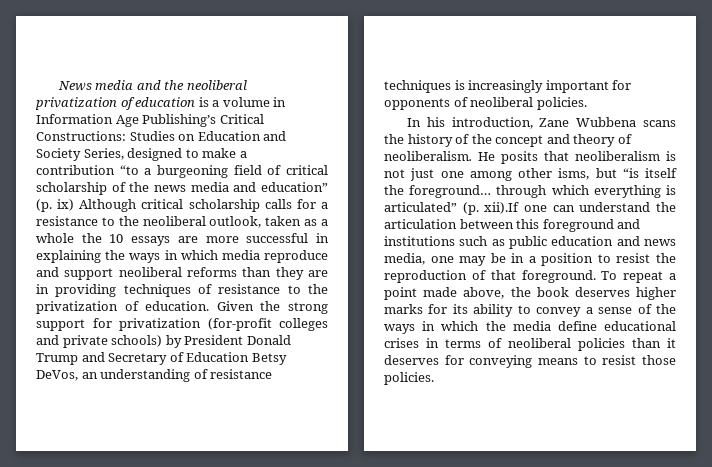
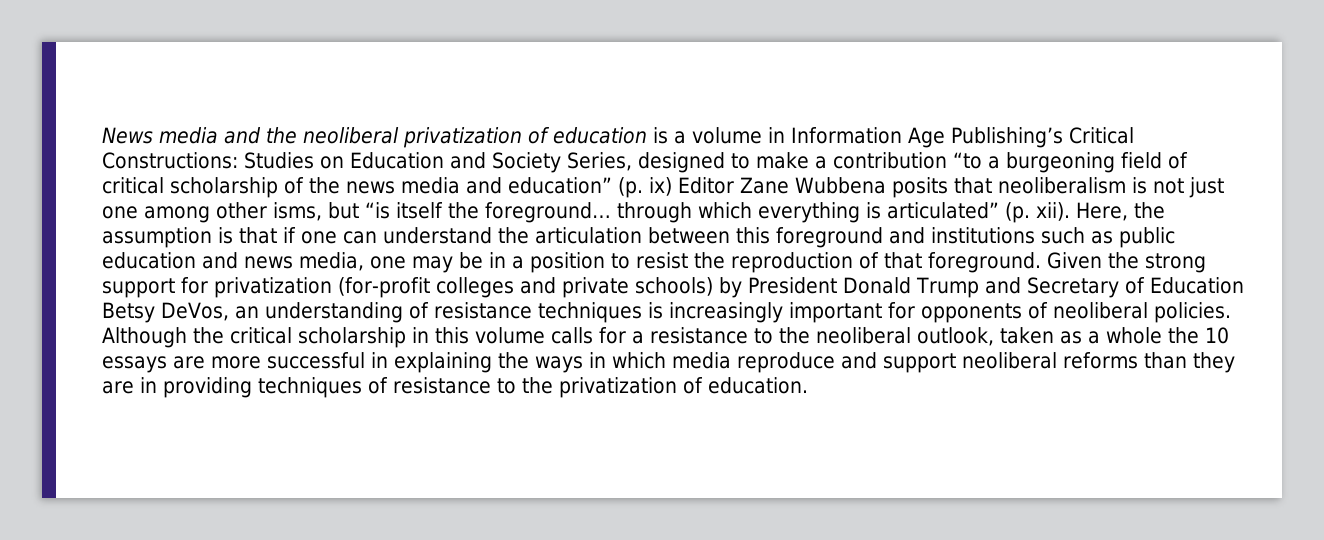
[79,199,260,212] Although critical scholarship -> [677,177,1224,198] [102,202,1165,223] [102,227,1175,248] [102,252,1206,273] [102,277,1244,298] [102,302,1231,323] [102,327,545,348] Editor Zane Wubbena posits that neoliberalism is not just one among other isms, but “is itself the foreground… through which everything is articulated” (p. xii). Here, the assumption is that if one can understand the articulation between this foreground and institutions such as public education and news media, one may be in a position to resist the reproduction of that foreground. Given the strong support for privatization (for-profit colleges and private schools) by President Donald Trump and Secretary of Education Betsy DeVos, an understanding of resistance techniques is increasingly important for opponents of neoliberal policies. Although the critical scholarship in this volume
[216,301,328,314] [36,318,328,331] [36,335,291,348] [36,352,287,365] [36,369,273,382] [384,80,632,93] [384,97,587,110] [406,117,676,129] [384,134,632,147] [384,151,676,164] [384,168,677,181] [384,185,676,198] [384,202,676,215] [384,219,641,232] [384,236,676,249] [384,253,676,266] [384,270,676,283] [384,287,676,300] [384,304,677,317] [384,321,676,334] [384,338,676,351] [384,355,676,368] [384,372,434,385] Given the strong support for privatization (for-profit colleges and private schools) by President Donald Trump and Secretary of Education Betsy DeVos, an understanding of resistance techniques is increasingly important for opponents of neoliberal policies. // In his introduction, Zane Wubbena scans the history of the concept and theory of neoliberalism. He posits that neoliberalism is not just one among other isms, but “is itself the foreground… through which everything is articulated” (p. xii).If one can understand the articulation between this foreground and institutions such as public education and news media, one may be in a position to resist the reproduction of that foreground. To repeat a point made above, the book deserves higher marks for its ability to convey a sense of the ways in which the media define educational crises in terms of neoliberal policies than it deserves for conveying means to resist those policies. -> (808, 385) none

